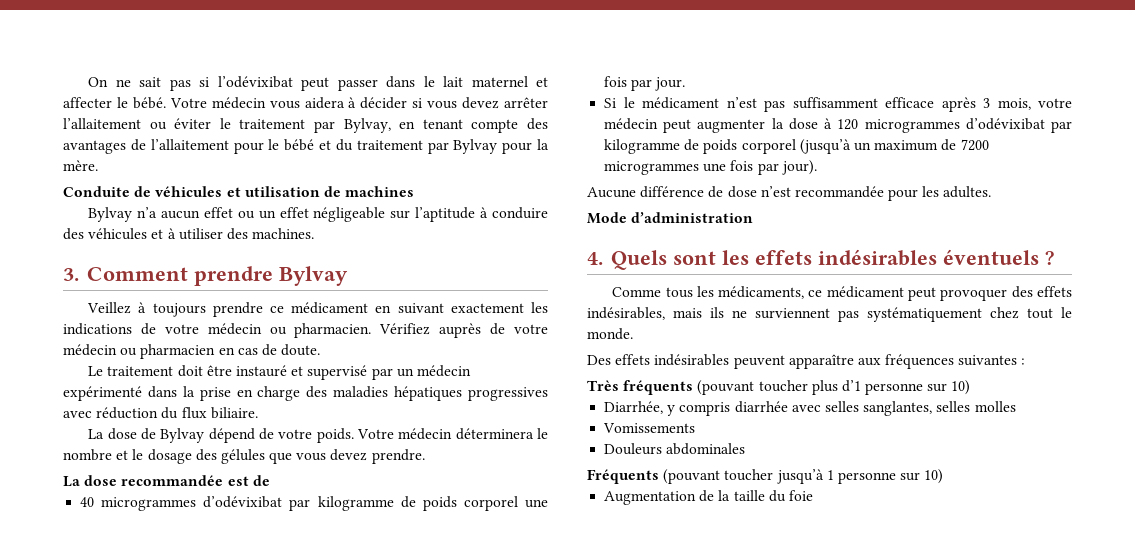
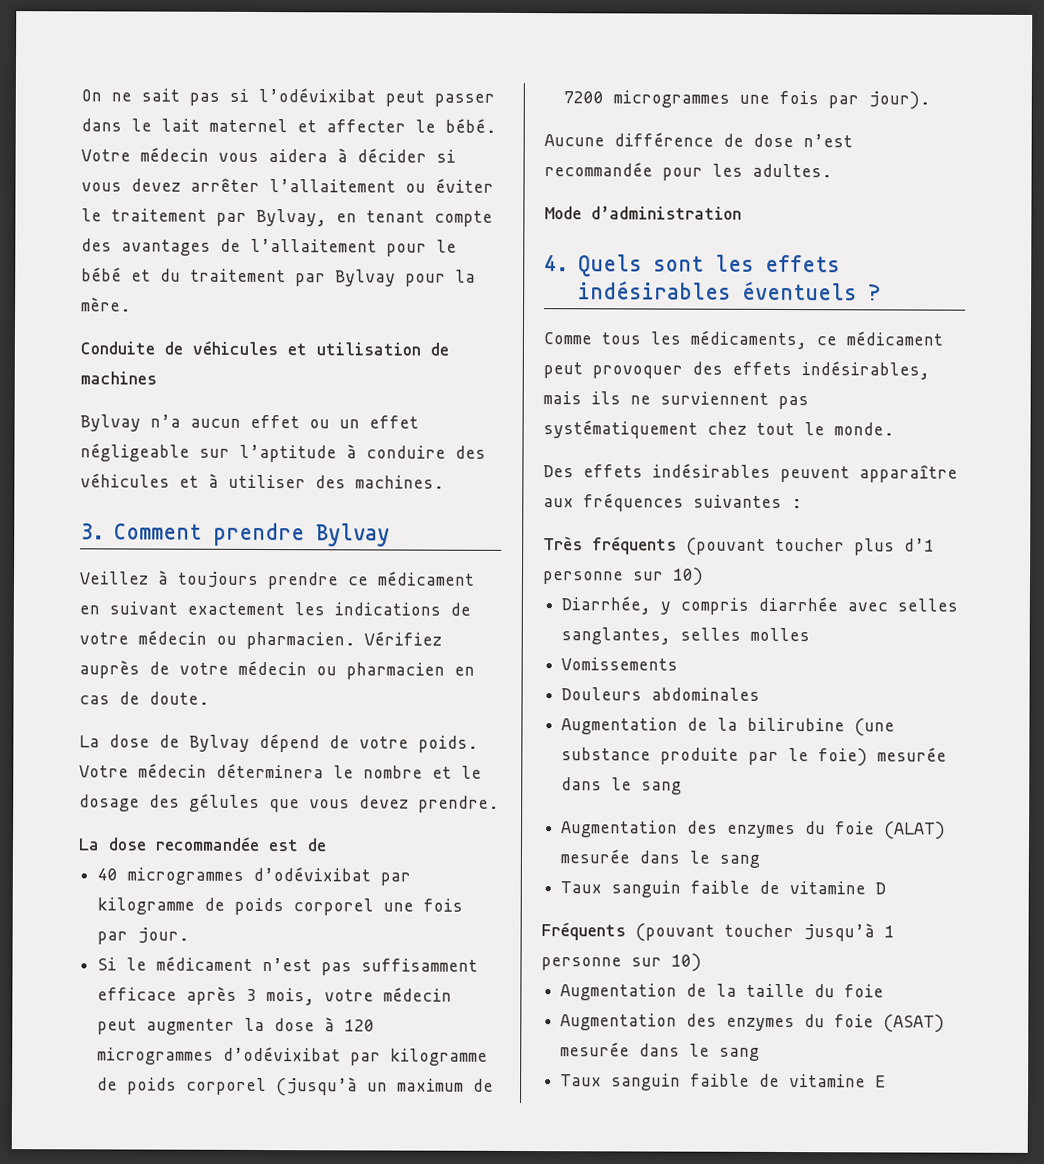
[88,365,471,380] [63,386,548,401] [63,407,258,419] // Le traitement doit être instauré et supervisé par un médecin expérimenté dans la prise en charge des maladies hépatiques progressives avec réduction du flux biliaire. -> (209, 698) none
(746, 449) none -> [561,717,896,737] [561,747,948,767] [561,777,683,795] [561,820,947,840] [560,849,761,868] [560,880,887,898] // Augmentation de la bilirubine (une substance produite par le foie) mesurée dans le sang // Augmentation des enzymes du foie (ALAT) mesurée dans le sang // Taux sanguin faible de vitamine D
(813, 495) none -> [560,1013,946,1033] [560,1042,761,1061] [560,1073,887,1091] // Augmentation des enzymes du foie (ASAT) mesurée dans le sang // Taux sanguin faible de vitamine E

